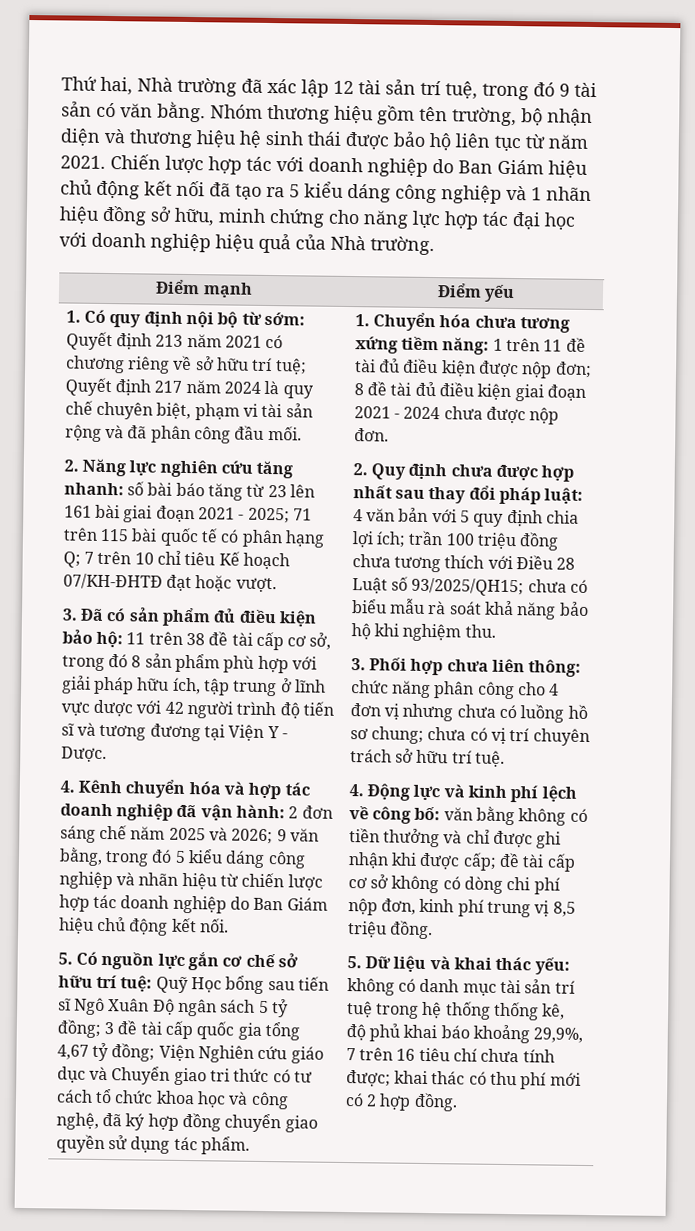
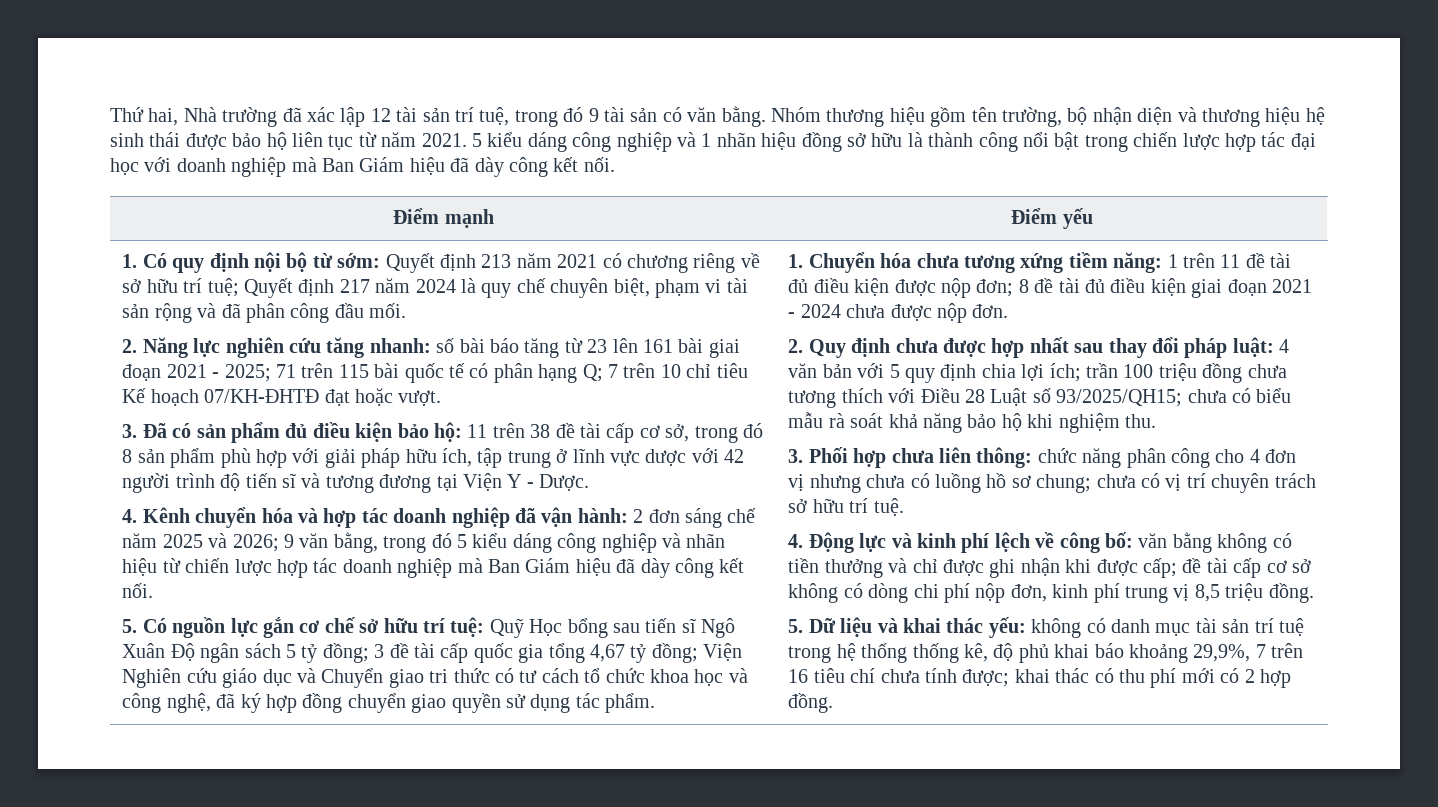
[110,154,588,178] [60,179,285,200] Chiến lược hợp tác với doanh nghiệp do Ban Giám hiệu chủ động kết nối đã tạo ra -> (467, 140) none
[174,207,441,229] hữu, minh chứng cho năng lực -> [871,132,1220,152] hữu là thành công nổi bật trong chiến lược
[215,233,435,256] hiệu quả của Nhà trường. -> [291,157,615,177] mà Ban Giám hiệu đã dày công kết nối.
[229,896,328,911] [58,916,169,936] do Ban Giám hiệu chủ động -> [457,558,714,578] mà Ban Giám hiệu đã dày công

